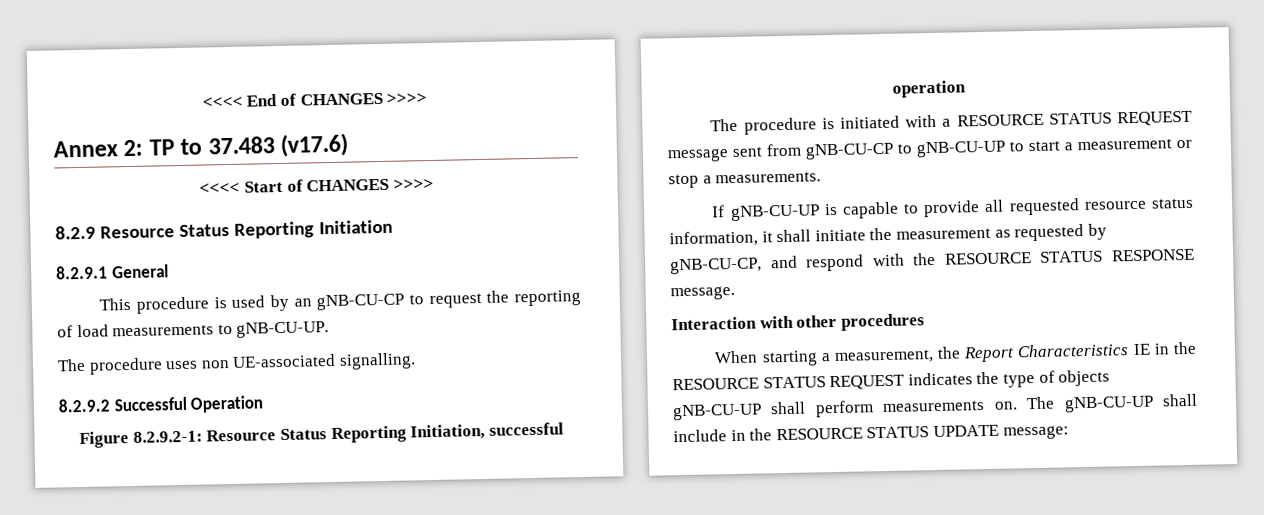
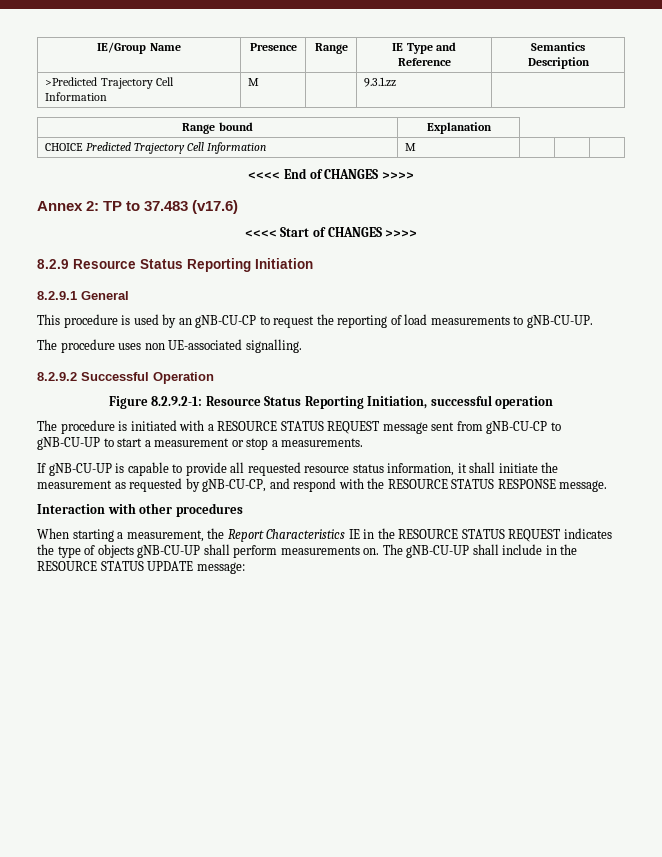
(201, 102) none -> [97,42,181,54] [249,43,297,51] [314,43,348,54] [392,42,456,54] [397,58,451,66] [531,42,585,51] [527,57,590,69] [45,77,174,89] [45,92,108,101] [248,78,260,86] [364,77,397,87] [182,122,253,134] [426,122,492,134] [45,142,266,154] [405,143,417,151] IE/Group Name | Presence | Range | IE Type and Reference | Semantics Description // >Predicted Trajectory Cell Information | M | | 9.3.1.zz | // Range bound | Explanation // CHOICE Predicted Trajectory Cell Information | M | | | //

